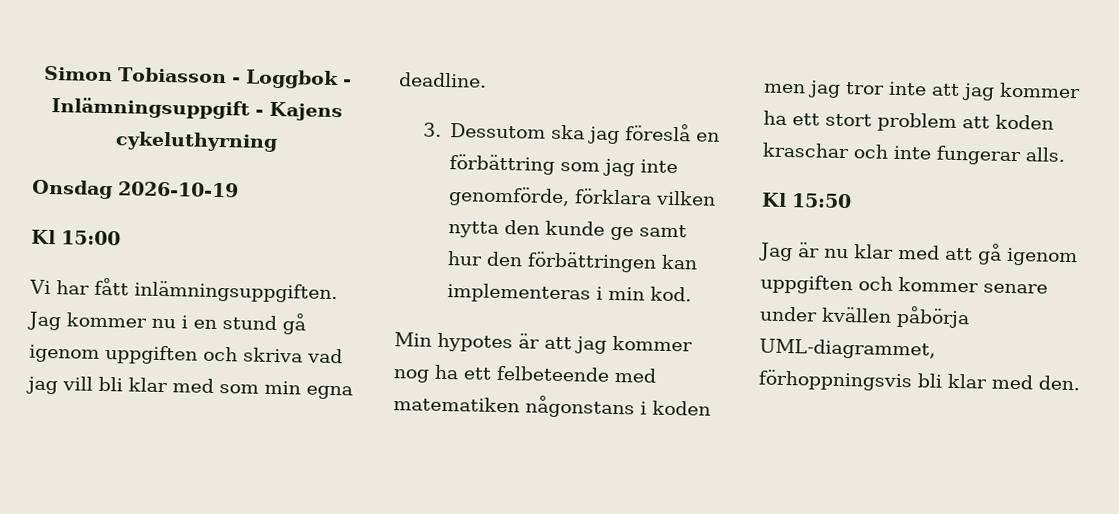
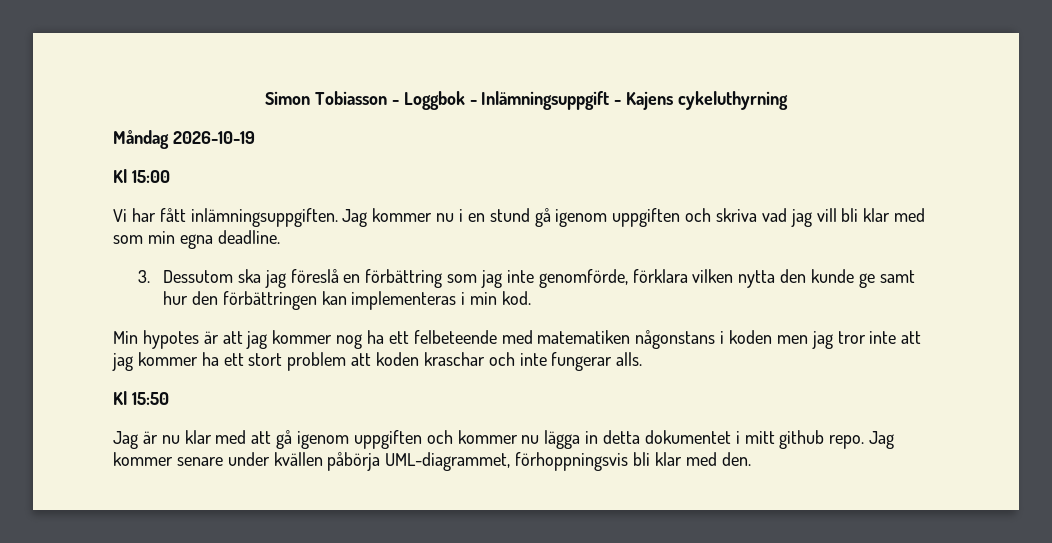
[31,179,113,200] Onsdag -> [113,130,169,149] Måndag
(979, 284) none -> [521,430,895,449] [113,452,173,466] nu lägga in detta dokumentet i mitt github repo. Jag kommer

